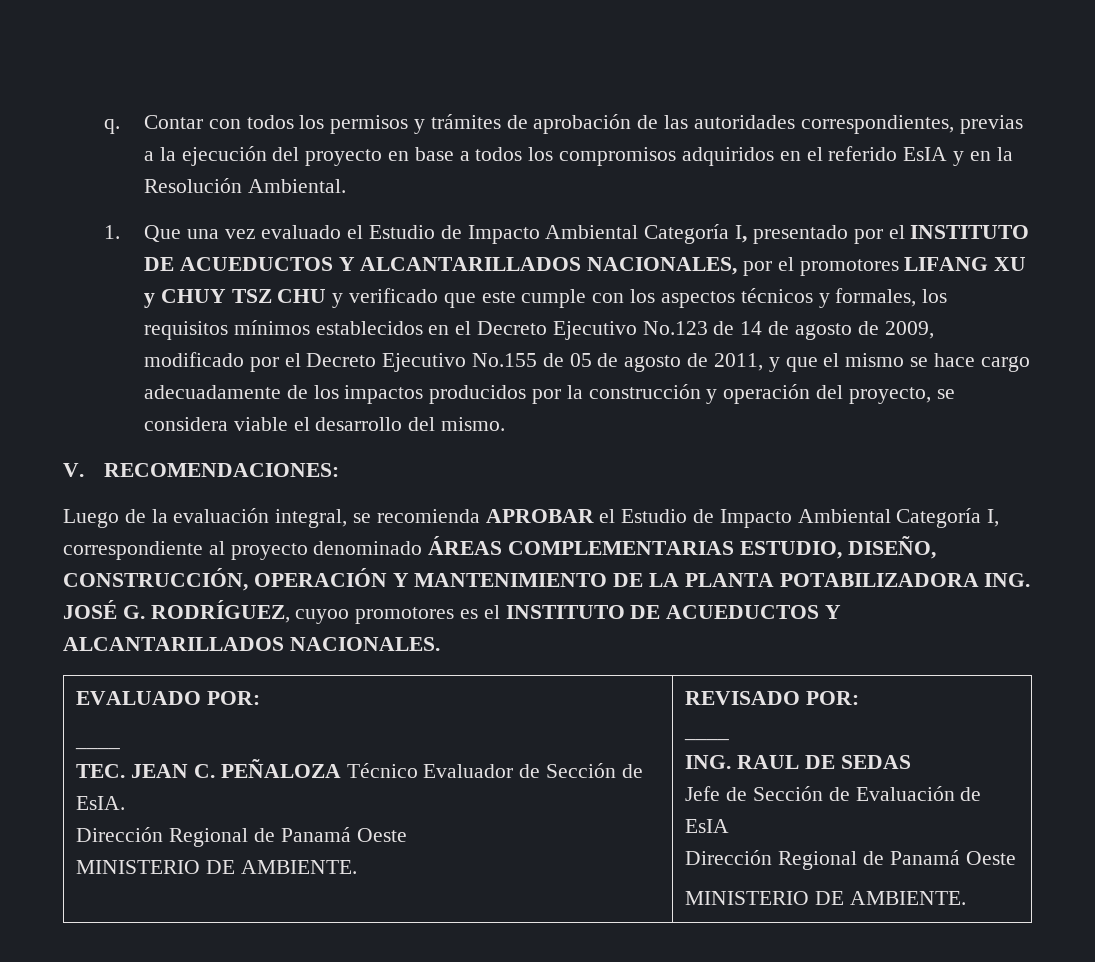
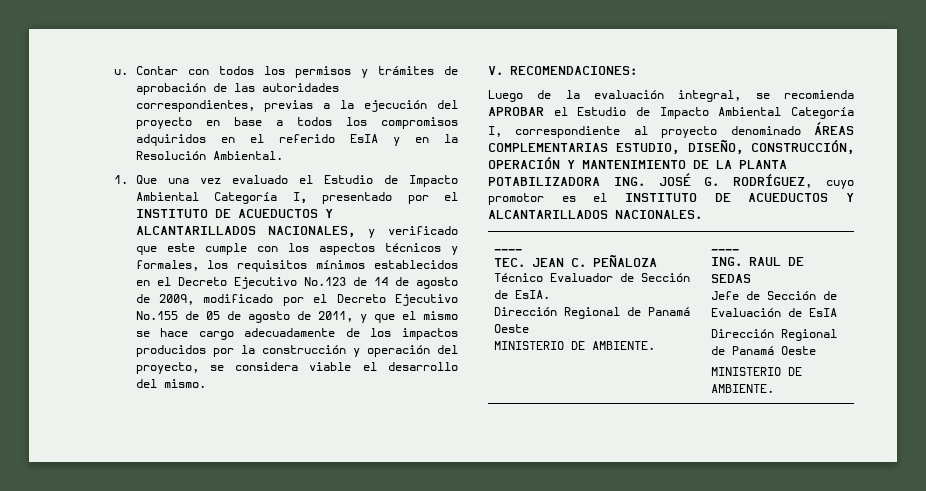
[103,119,120,134] q. -> [113,69,128,75] u.
[743,257,1027,276] [144,289,327,308] por el promotores LIFANG XU y CHUY TSZ CHU -> (356, 232) none
[295,607,455,624] cuyoo promotores -> [826,180,854,189] [488,193,544,205] cuyo promotor
[76,691,261,705] EVALUADO POR: // -> (702, 214) none
[685,691,860,705] REVISADO POR: // -> (656, 345) none

